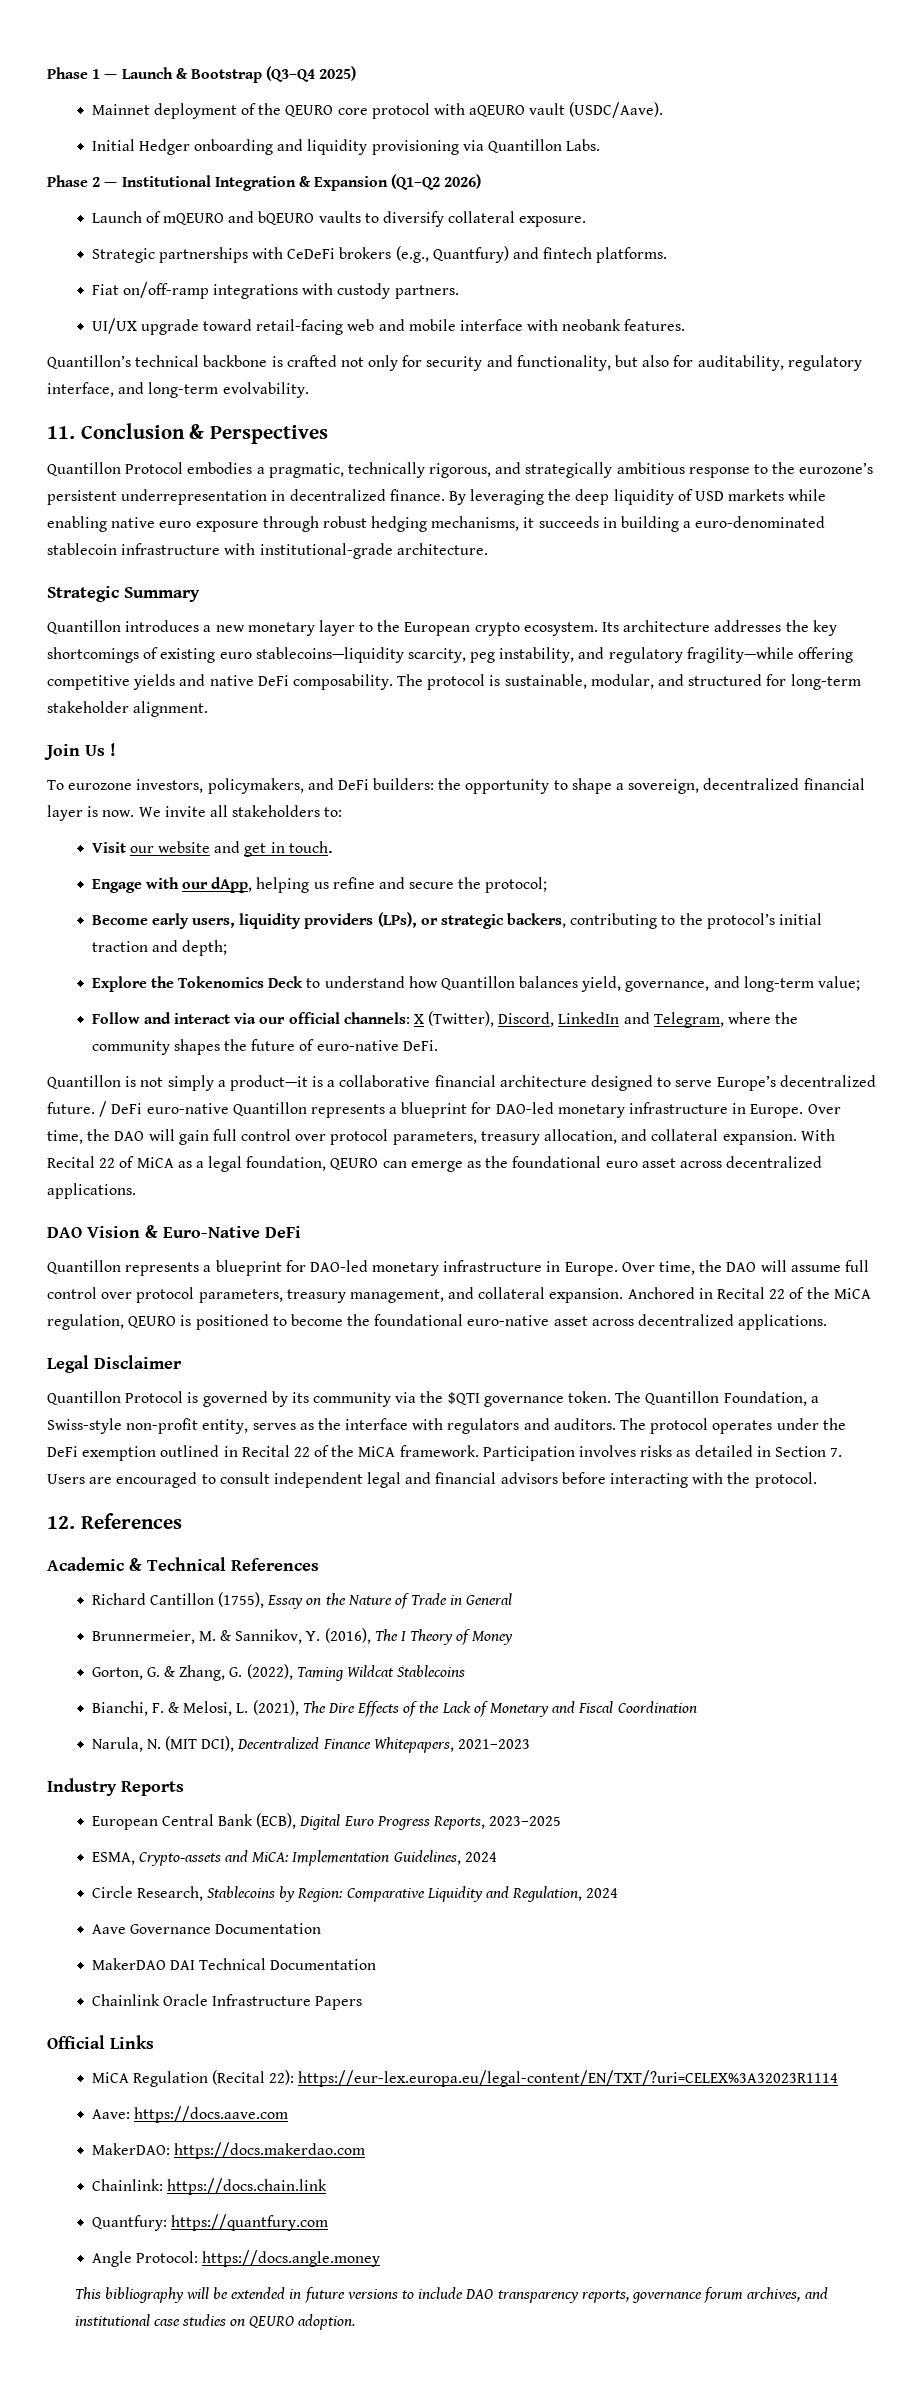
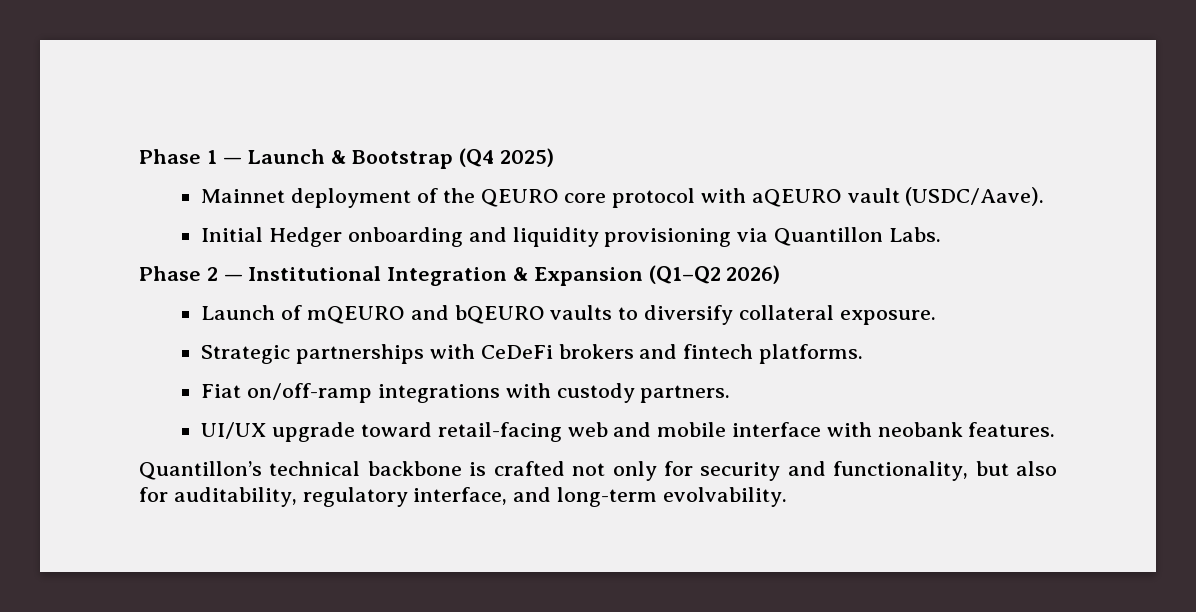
[266,66,316,82] (Q3–Q4 -> [458,148,494,167] (Q4
[395,246,509,263] (e.g., Quantfury) -> (634, 351) none
[47,423,329,444] [47,462,874,478] [47,489,827,505] [47,516,826,532] [47,543,488,559] [47,586,200,602] [47,620,837,636] [47,647,854,663] [47,674,861,690] [47,701,209,717] [44,743,116,760] [47,778,865,794] [47,805,343,821] [91,841,333,857] [91,877,548,893] [91,912,822,929] [91,940,227,956] [91,976,860,992] [91,1011,799,1028] [91,1039,438,1055] [47,1075,876,1091] [47,1101,841,1118] [47,1129,835,1145] [47,1156,823,1172] [47,1183,136,1199] [47,1225,301,1238] [47,1260,869,1276] [47,1287,871,1303] [47,1314,828,1330] [47,1355,182,1373] [47,1391,819,1407] [47,1418,846,1434] [47,1445,843,1461] [47,1472,817,1488] [47,1513,182,1529] [47,1557,319,1571] [91,1592,513,1609] [91,1628,514,1645] [91,1664,466,1681] [91,1700,697,1717] [91,1736,530,1753] [47,1778,184,1796] [91,1813,562,1830] [91,1850,497,1866] [91,1886,619,1902] [91,1923,321,1934] [91,1958,377,1970] [91,1994,363,2010] [47,2035,154,2049] [91,2070,839,2087] [91,2106,288,2123] [91,2142,365,2159] [91,2178,327,2195] [91,2214,328,2231] [91,2250,380,2267] [74,2287,828,2303] [74,2314,356,2330] // 11. Conclusion & Perspectives // Quantillon Protocol embodies a pragmatic, technically rigorous, and strategically ambitious response to the eurozone’s persistent underrepresentation in decentralized finance. By leveraging the deep liquidity of USD markets while enabling native euro exposure through robust hedging mechanisms, it succeeds in building a euro-denominated stablecoin infrastructure with institutional-grade architecture. // Strategic Summary // Quantillon introduces a new monetary layer to the European crypto ecosystem. Its architecture addresses the key shortcomings of existing euro stablecoins—liquidity scarcity, peg instability, and regulatory fragility—while offering competitive yields and native DeFi composability. The protocol is sustainable, modular, and structured for long-term stakeholder alignment. // Join Us ! // To eurozone investors, policymakers, and DeFi builders: the opportunity to shape a sovereign, decentralized financial layer is now. We invite all stakeholders to: // Visit our website and get in touch. // Engage with our dApp, helping us refine and secure the protocol; // Become early users, liquidity providers (LPs), or strategic backers, contributing to the protocol’s initial traction and depth; // Explore the Tokenomics Deck to understand how Quantillon balances yield, governance, and long-term value; // Follow and interact via our official channels: X (Twitter), Discord, LinkedIn and Telegram, where the community shapes the future of euro-native DeFi. // Quantillon is not simply a product—it is a collaborative financial architecture designed to serve Europe’s decentralized future. / DeFi euro-native Quantillon represents a blueprint for DAO-led monetary infrastructure in Europe. Over time, the DAO will gain full control over protocol parameters, treasury allocation, and collateral expansion. With Recital 22 of MiCA as a legal foundation, QEURO can emerge as the foundational euro asset across decentralized applications. // DAO Vision & Euro-Native DeFi // Quantillon represents a blueprint for DAO-led monetary infrastructure in Europe. Over time, the DAO will assume full control over protocol parameters, treasury management, and collateral expansion. Anchored in Recital 22 of the MiCA regulation, QEURO is positioned to become the foundational euro-native asset across decentralized applications. // Legal Disclaimer // Quantillon Protocol is governed by its community via the $QTI governance token. The Quantillon Foundation, a Swiss-style non-profit entity, serves as the interface with regulators and auditors. The protocol operates under the DeFi exemption outlined in Recital 22 of the MiCA framework. Participation involves risks as detailed in Section 7. Users are encouraged to consult independent legal and financial advisors before interacting with the protocol. // 12. References // Academic & Technical References // Richard Cantillon (1755), Essay on the Nature of Trade in General // Brunnermeier, M. & Sannikov, Y. (2016), The I Theory of Money // Gorton, G. & Zhang, G. (2022), Taming Wildcat Stablecoins // Bianchi, F. & Melosi, L. (2021), The Dire Effects of the Lack of Monetary and Fiscal Coordination // Narula, N. (MIT DCI), Decentralized Finance Whitepapers, 2021–2023 // Industry Reports // European Central Bank (ECB), Digital Euro Progress Reports, 2023–2025 // ESMA, Crypto-assets and MiCA: Implementation Guidelines, 2024 // Circle Research, Stablecoins by Region: Comparative Liquidity and Regulation, 2024 // Aave Governance Documentation // MakerDAO DAI Technical Documentation // Chainlink Oracle Infrastructure Papers // Official Links // MiCA Regulation (Recital 22): https://eur-lex.europa.eu/legal-content/EN/TXT/?uri=CELEX%3A32023R1114 // Aave: https://docs.aave.com // MakerDAO: https://docs.makerdao.com // Chainlink: https://docs.chain.link // Quantfury: https://quantfury.com // Angle Protocol: https://docs.angle.money // This bibliography will be extended in future versions to include DAO transparency reports, governance forum archives, and institutional case studies on QEURO adoption. -> (787, 497) none

